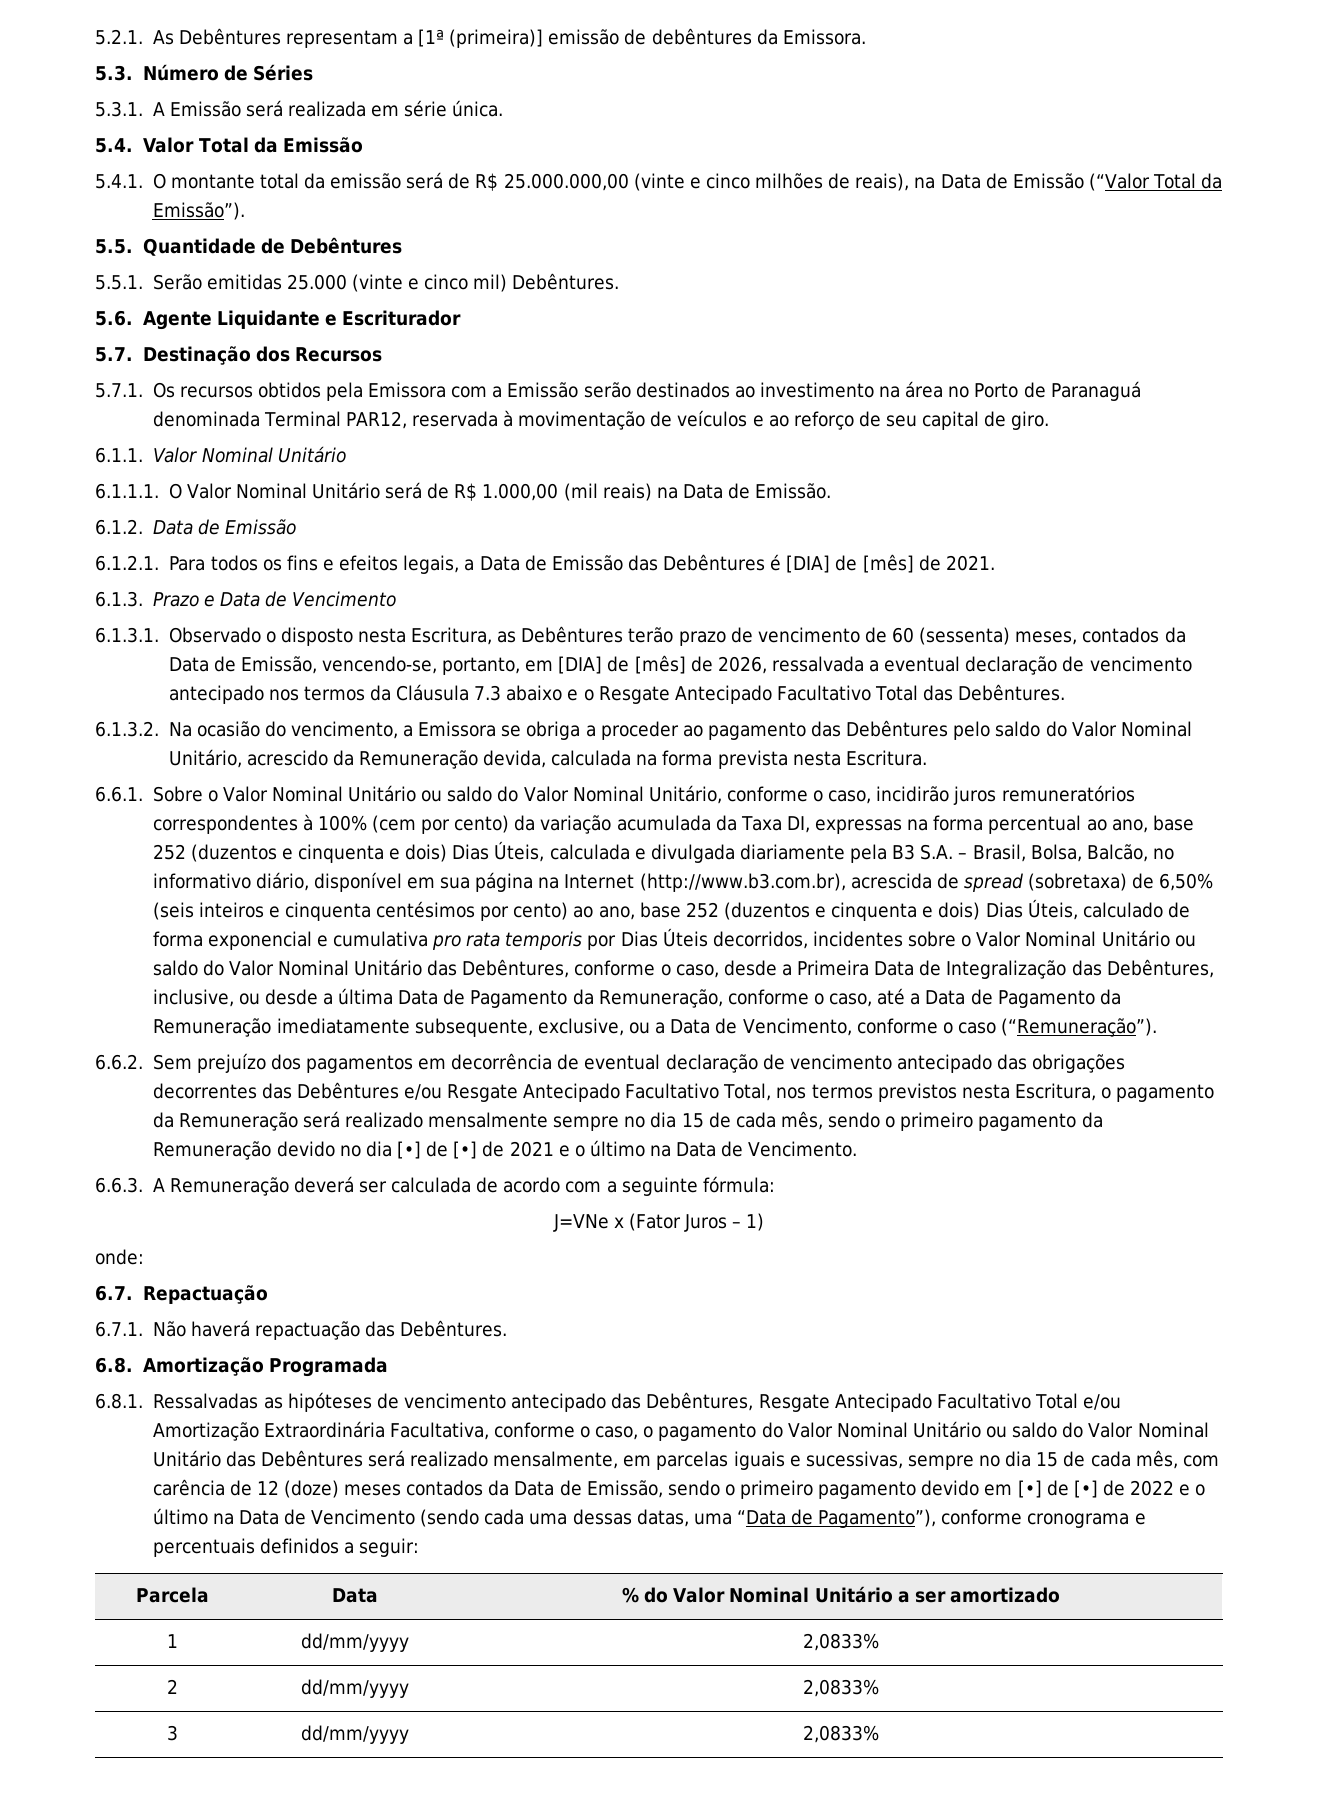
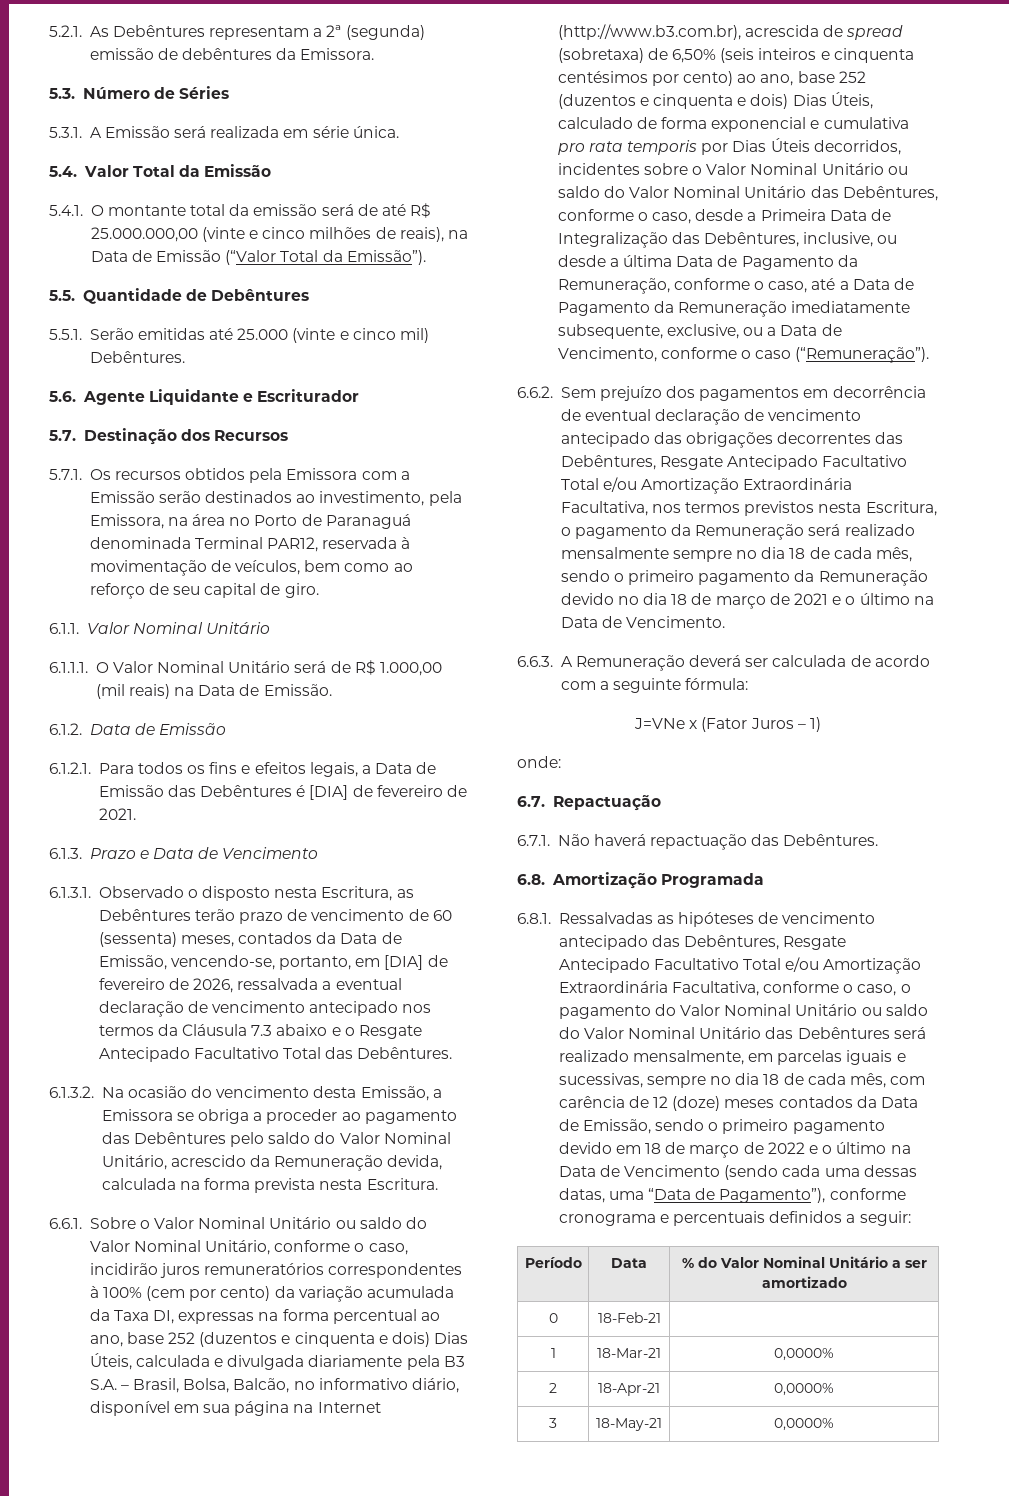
[418,29,544,48] [1ª (primeira)] -> [326,25,425,40] 2ª (segunda)
(471, 181) none -> [382,204,407,216] até
(282, 282) none -> [209,328,234,340] até
[759,382,874,398] investimento -> [319,491,462,506] [89,514,164,529] investimento, pela Emissora,
[677,410,764,427] veículos e -> [235,560,390,575] veículos, bem como
[862,554,914,573] [mês] -> [376,785,443,797] fevereiro
[634,655,686,674] [mês] -> [98,978,165,990] fevereiro
[290,721,398,739] vencimento, -> [216,1086,429,1101] vencimento desta Emissão,
[296,1082,772,1102] Debêntures e/ou Resgate Antecipado Facultativo Total, -> [560,455,908,470] [560,477,853,494] [560,501,648,516] Debêntures, Resgate Antecipado Facultativo Total e/ou Amortização Extraordinária Facultativa,
[681,1113,704,1128] 15 -> [789,548,806,559] 18
[397,1141,478,1159] [•] de [•] -> [671,593,766,609] 18 de março
[1036,1452,1059,1467] 15 -> [763,1074,780,1085] 18
[1017,1480,1098,1498] [•] de [•] -> [645,1142,740,1158] 18 de março
[136,1587,209,1603] Parcela -> [524,1257,582,1268] Período
(1060, 1595) none -> [548,1313,558,1323] [597,1312,661,1323] // 0 | 18-Feb-21 |
[300,1633,409,1652] [803,1633,879,1651] dd/mm/yyyy | 2,0833% -> [597,1348,661,1358] [774,1348,834,1361] 18-Mar-21 | 0,0000%
[300,1679,409,1698] [803,1679,879,1697] dd/mm/yyyy | 2,0833% -> [598,1383,660,1396] [774,1383,834,1396] 18-Apr-21 | 0,0000%
[300,1725,409,1744] [803,1725,879,1743] dd/mm/yyyy | 2,0833% -> [596,1418,662,1431] [774,1418,834,1431] 18-May-21 | 0,0000%

